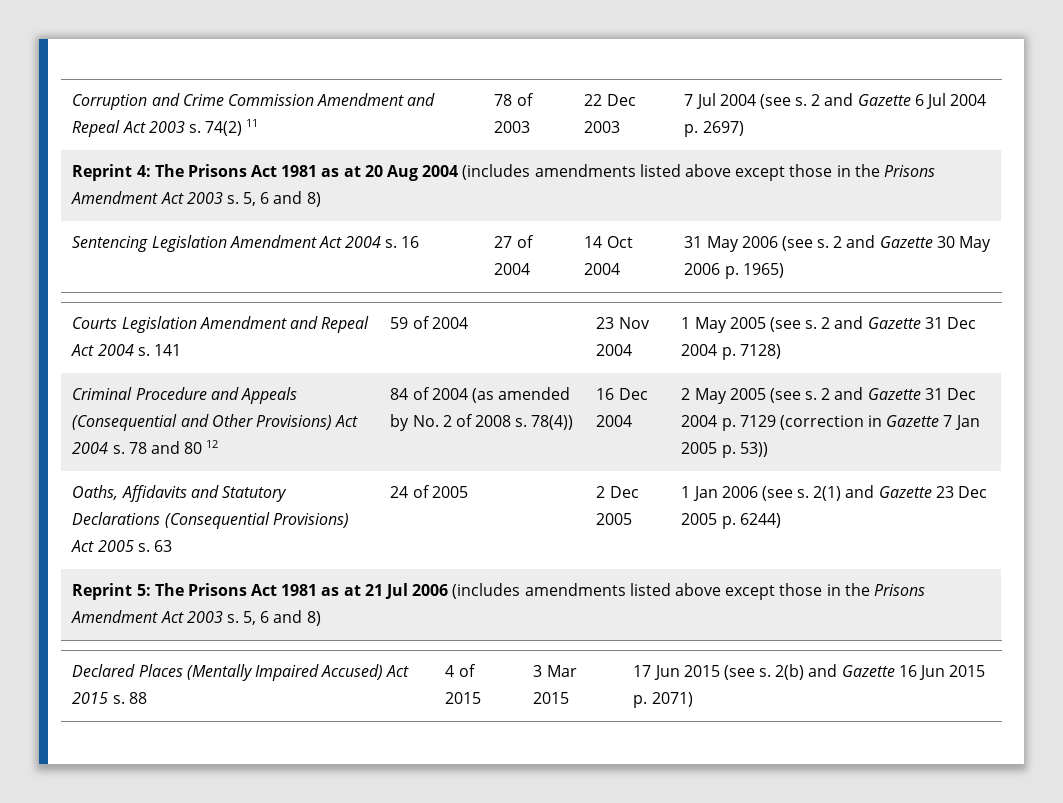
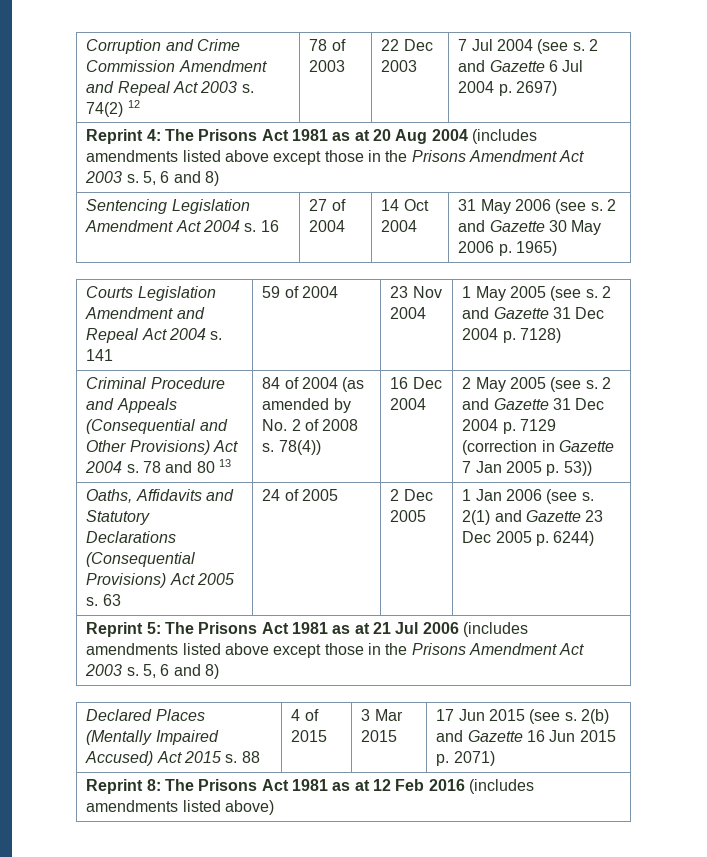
[246,119,259,127] 11 -> [127,100,140,108] 12
[206,440,219,448] 12 -> [218,459,231,467] 13
(693, 699) none -> [86,779,534,794] [86,800,275,815] // Reprint 8: The Prisons Act 1981 as at 12 Feb 2016 (includes amendments listed above)

